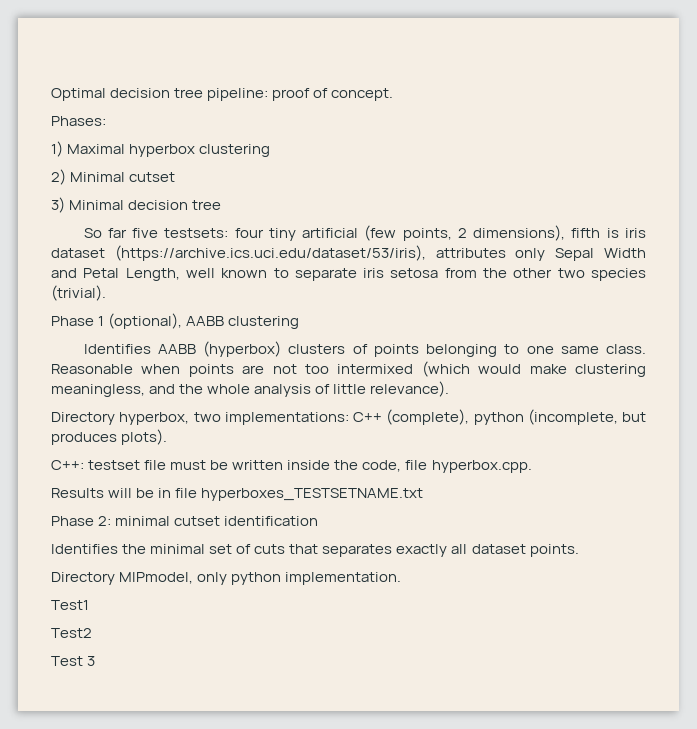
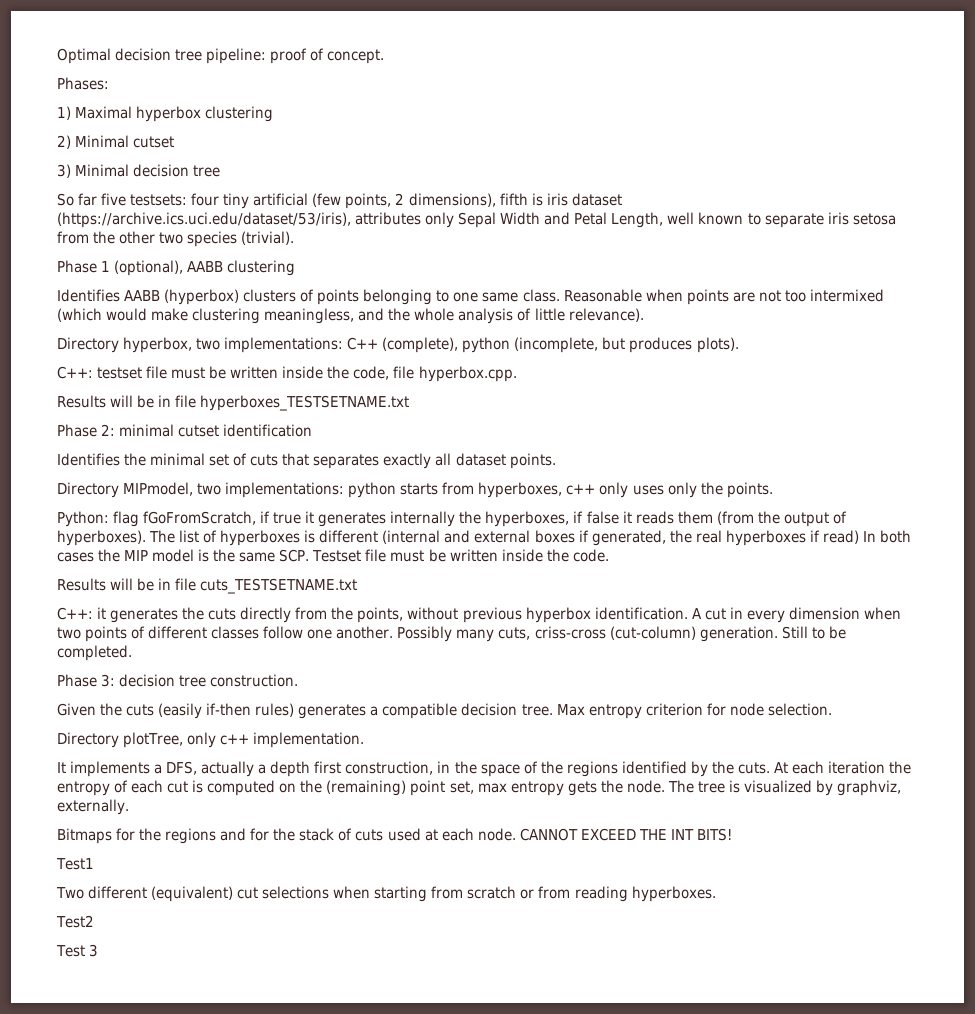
[197,572,402,585] [51,600,89,610] only python implementation. // Test1 -> [197,482,773,498] [57,511,847,527] [57,530,911,546] [57,549,609,562] [57,578,358,594] [57,607,901,623] [57,626,846,642] [57,645,132,661] [57,674,299,687] [57,703,832,719] [57,732,365,748] [57,761,912,777] [57,780,902,796] [57,799,129,815] [57,828,732,844] [56,858,94,870] [56,886,716,902] two implementations: python starts from hyperboxes, c++ only uses only the points. // Python: flag fGoFromScratch, if true it generates internally the hyperboxes, if false it reads them (from the output of hyperboxes). The list of hyperboxes is different (internal and external boxes if generated, the real hyperboxes if read) In both cases the MIP model is the same SCP. Testset file must be written inside the code. // Results will be in file cuts_TESTSETNAME.txt // C++: it generates the cuts directly from the points, without previous hyperbox identification. A cut in every dimension when two points of different classes follow one another. Possibly many cuts, criss-cross (cut-column) generation. Still to be completed. // Phase 3: decision tree construction. // Given the cuts (easily if-then rules) generates a compatible decision tree. Max entropy criterion for node selection. // Directory plotTree, only c++ implementation. // It implements a DFS, actually a depth first construction, in the space of the regions identified by the cuts. At each iteration the entropy of each cut is computed on the (remaining) point set, max entropy gets the node. The tree is visualized by graphviz, externally. // Bitmaps for the regions and for the stack of cuts used at each node. CANNOT EXCEED THE INT BITS! // Test1 // Two different (equivalent) cut selections when starting from scratch or from reading hyperboxes.

